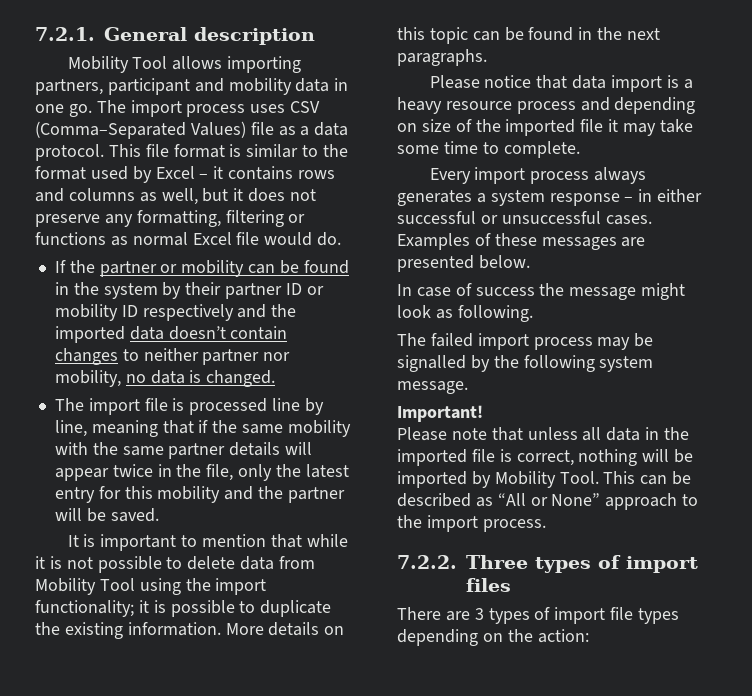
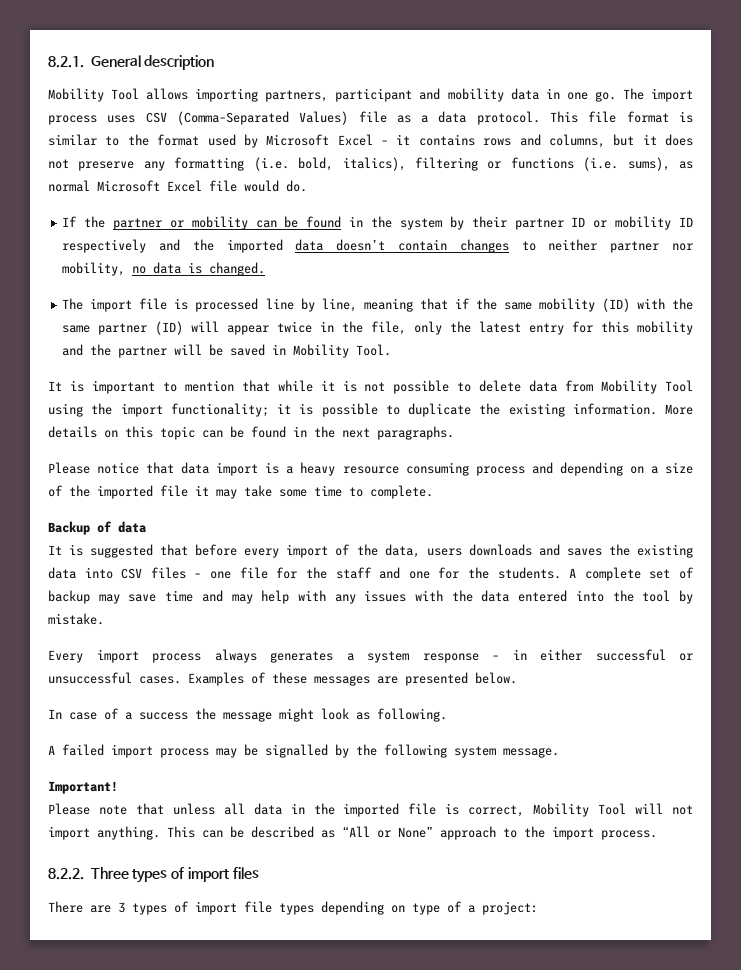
[35,27,95,41] 7.2.1. -> [48,56,84,68] 8.2.1.
(152, 174) none -> [266,134,330,146] Microsoft
[68,188,198,205] columns as well, -> [548,134,605,148] columns,
[136,210,221,227] formatting, -> [174,157,406,171] formatting (i.e. bold, italics),
(106, 238) none -> [583,157,670,171] (i.e. sums),
(188, 239) none -> [97,180,160,192] Microsoft
(351, 428) none -> [601,298,630,312] (ID)
[229,442,281,456] details -> [155,321,184,335] (ID)
[110,508,159,522] saved. -> [230,344,392,358] saved in Mobility Tool.
(512, 105) none -> [405,462,469,476] consuming
(417, 127) none -> [650,466,658,474] a
(580, 149) none -> [48,521,147,535] [48,544,694,558] [48,567,694,581] [48,590,694,604] [48,613,104,625] // Backup of data // It is suggested that before every import of the data, users downloads and saves the existing data into CSV files – one file for the staff and one for the students. A complete set of backup may save time and may help with any issues with the data entered into the tool by mistake.
(472, 289) none -> [125,712,132,720] a
[397,333,426,346] The -> [48,745,55,755] A
[578,449,694,466] [397,471,599,488] nothing will be imported by Mobility Tool. -> [533,803,693,817] [48,826,160,840] Mobility Tool will not import anything.
[397,555,457,569] 7.2.2. -> [48,868,84,880] 8.2.2.
[507,629,589,643] the action: -> [412,901,538,915] type of a project:

